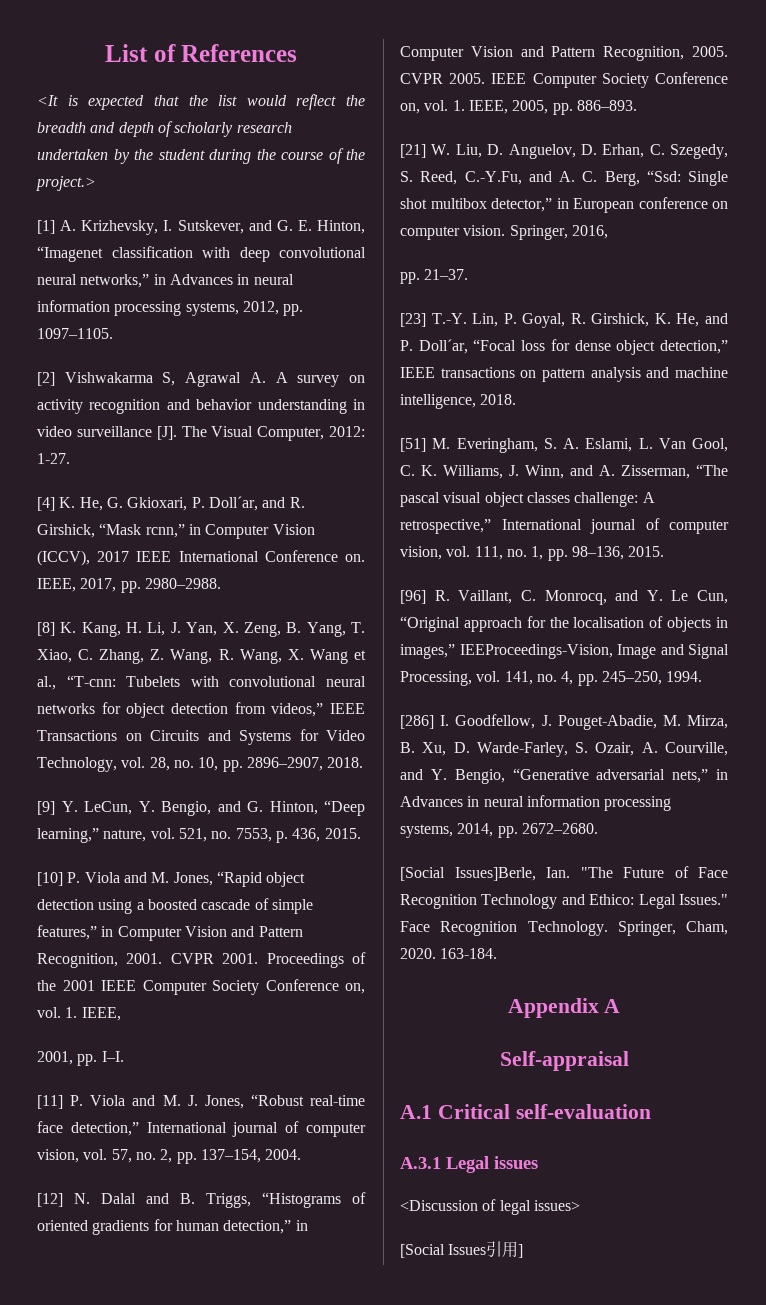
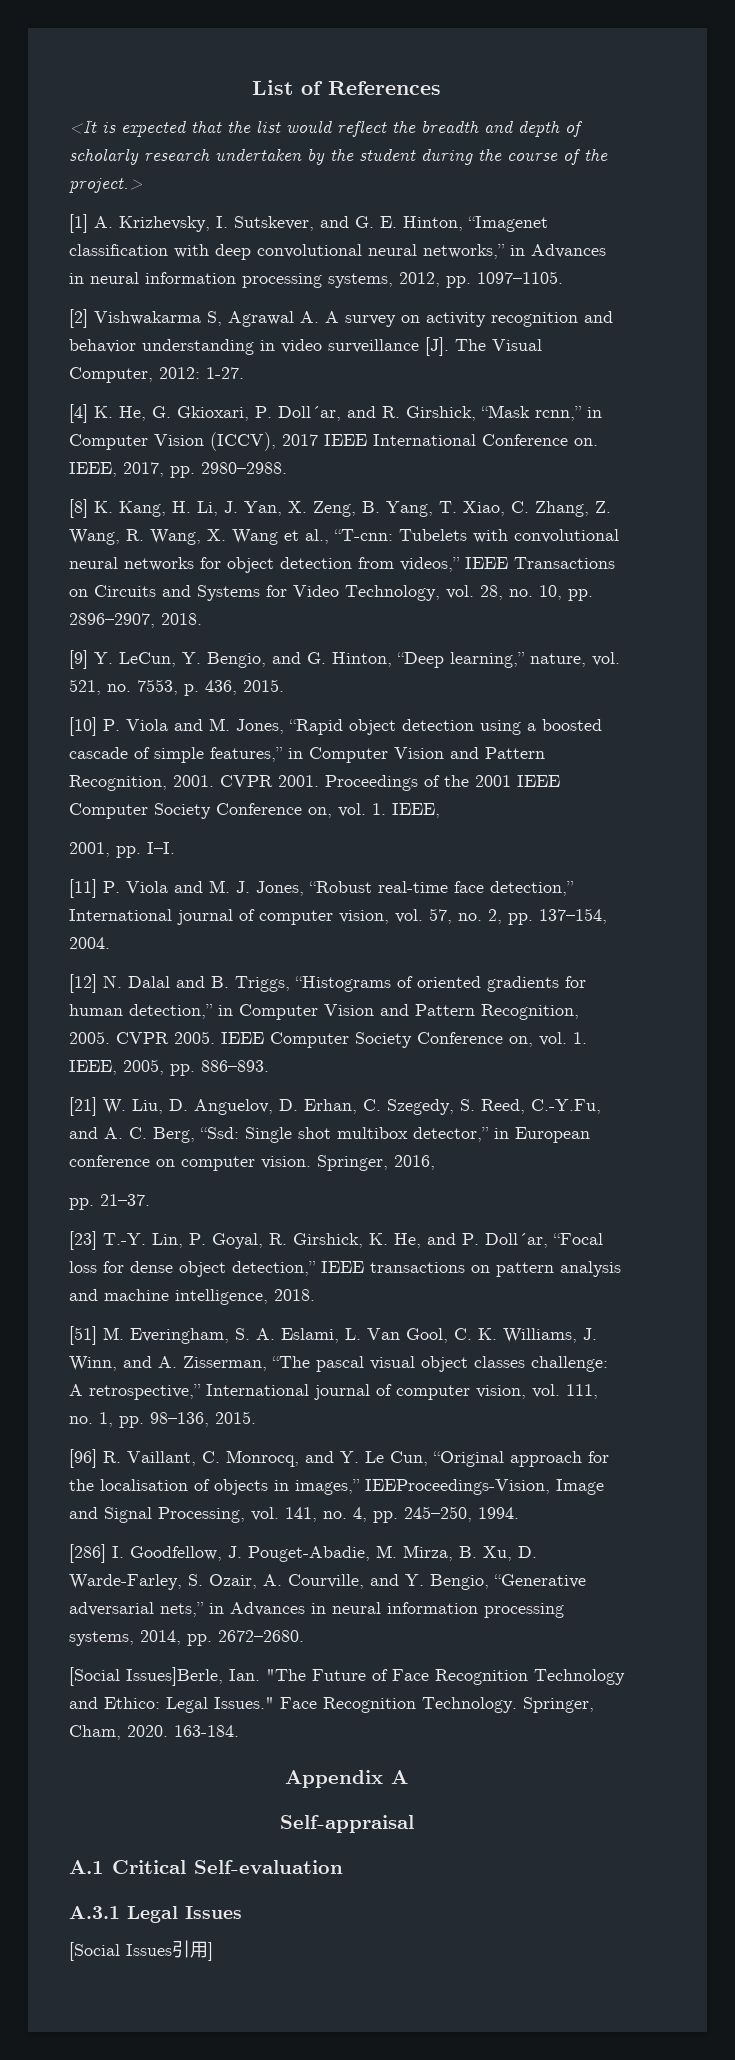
[515,1104,651,1119] self-evaluation -> [194,1860,343,1874] Self-evaluation
[494,1156,538,1169] [400,1199,580,1215] issues // <Discussion of legal issues> -> [185,1906,242,1919] Issues

